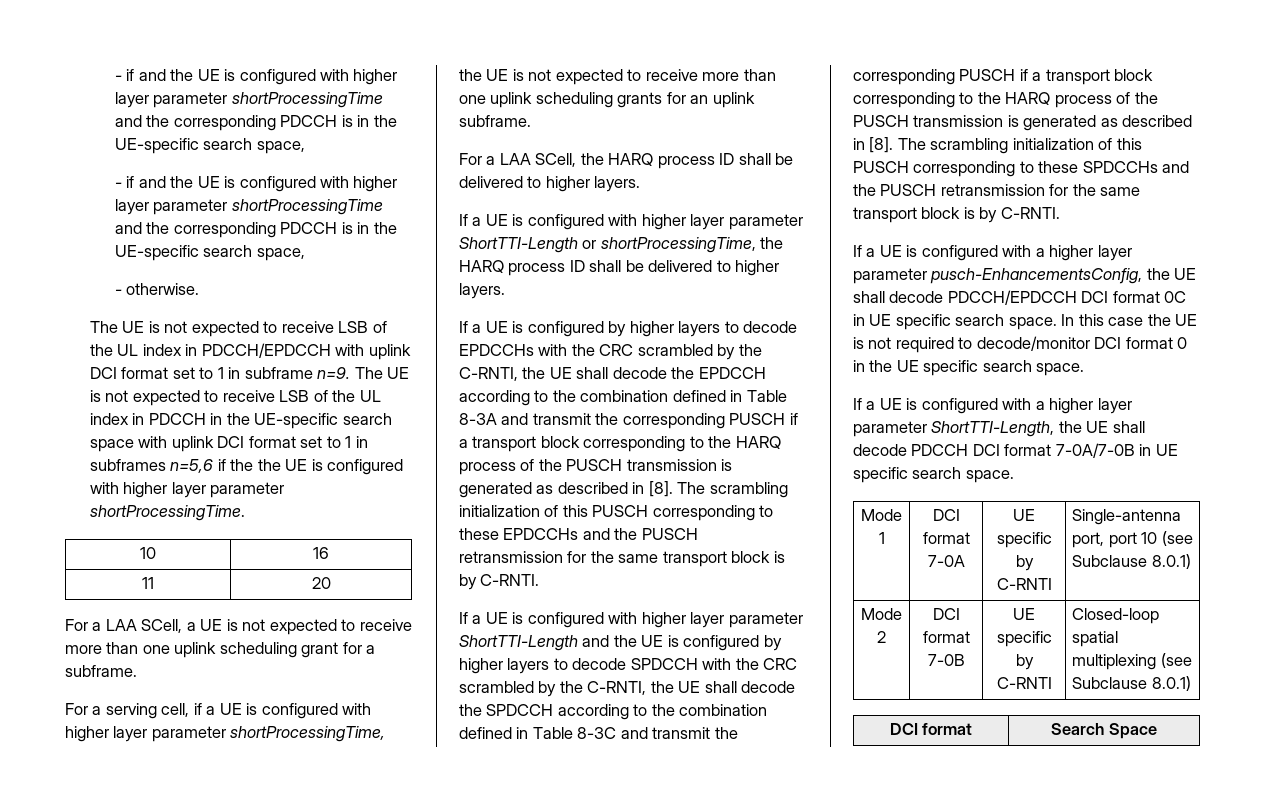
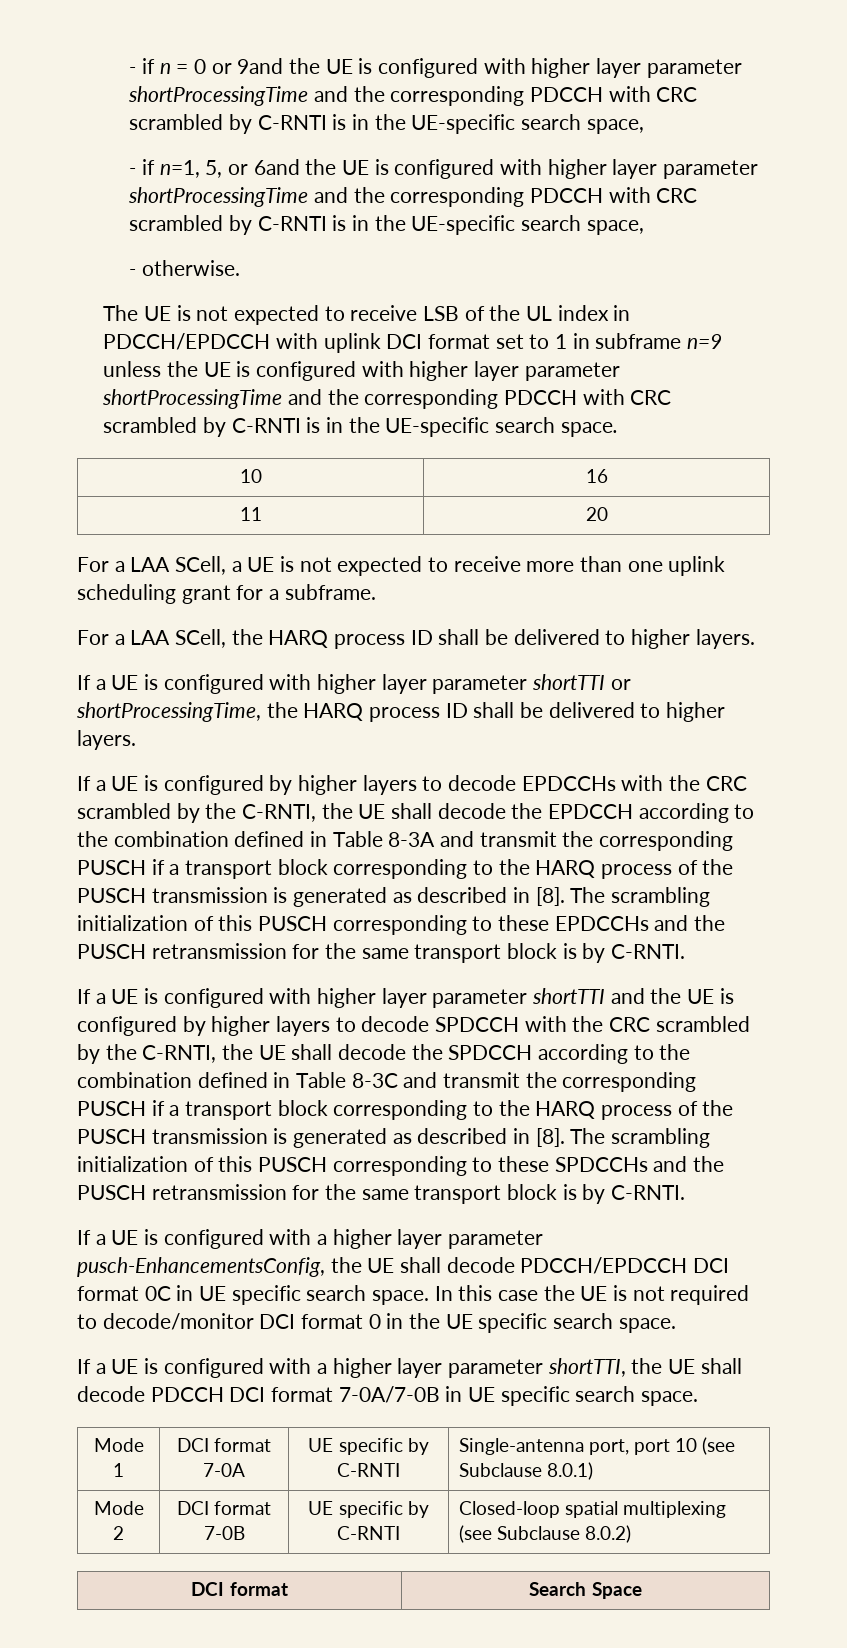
[114,69,166,81] - if and -> [129,58,284,74] - if n = 0 or 9and
(338, 121) none -> [608,86,698,102] [129,114,327,134] with CRC scrambled by C-RNTI
[138,176,166,188] and -> [159,159,300,178] n=1, 5, or 6and
(338, 228) none -> [608,187,698,203] [129,215,327,235] with CRC scrambled by C-RNTI
[317,367,409,379] [89,390,381,406] [89,413,392,429] [89,436,368,452] [89,459,404,475] [89,482,285,498] [89,505,245,521] n=9. The UE is not expected to receive LSB of the UL index in PDCCH in the UE-specific search space with uplink DCI format set to 1 in subframes n=5,6 if the the UE is configured with higher layer parameter shortProcessingTime. -> [686,334,722,349] [103,361,620,381] [102,389,672,409] [103,417,618,437] n=9 unless the UE is configured with higher layer parameter shortProcessingTime and the corresponding PDCCH with CRC scrambled by C-RNTI is in the UE-specific search space.
[65,703,372,719] [65,726,386,742] [459,69,776,85] [459,92,755,108] [459,115,531,127] // For a serving cell, if a UE is configured with higher layer parameter shortProcessingTime, the UE is not expected to receive more than one uplink scheduling grants for an uplink subframe. -> (376, 592) none
[459,237,578,253] ShortTTI-Length -> [532,674,606,690] shortTTI
[459,635,578,651] ShortTTI-Length -> [532,988,606,1004] shortTTI
[931,421,1055,437] ShortTTI-Length, -> [547,1358,626,1377] shortTTI,
[1151,676,1191,691] 8.0.1) -> [585,1525,632,1543] 8.0.2)

